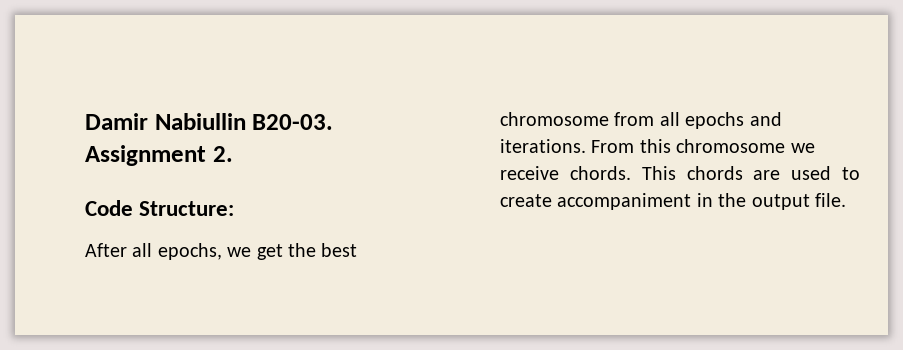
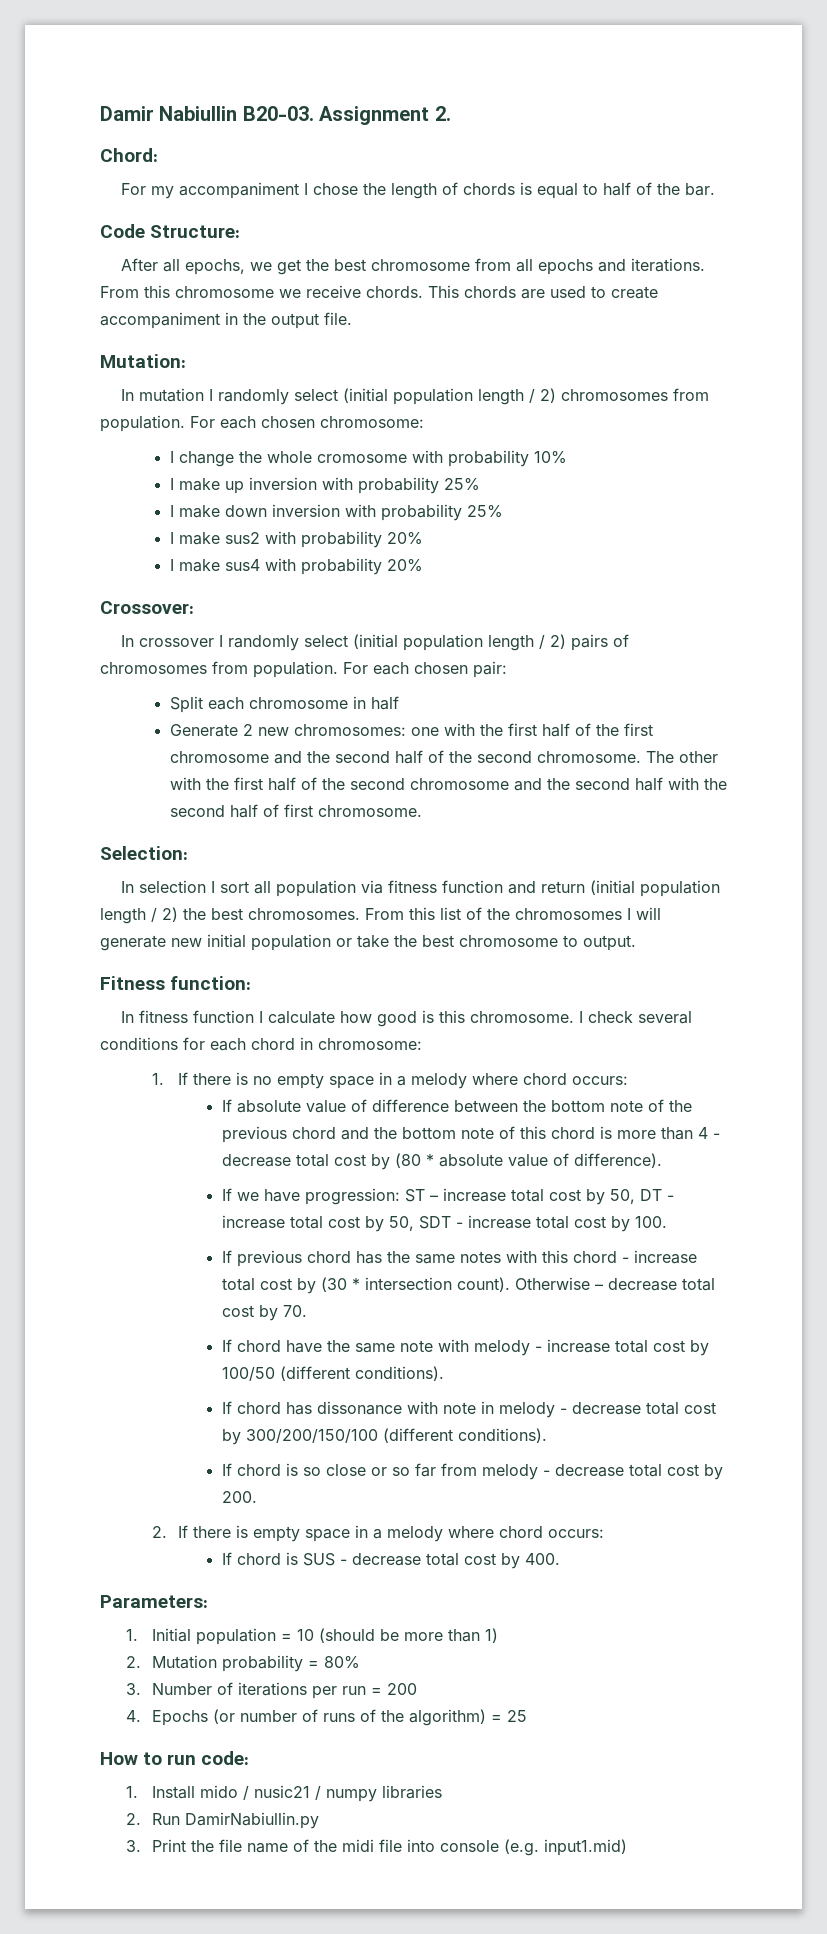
(233, 154) none -> [100,148,158,162] [121,182,716,199] // Chord: // For my accompaniment I chose the length of chords is equal to half of the bar.
(846, 200) none -> [100,354,186,368] [121,388,710,405] [100,415,424,432] [169,450,567,467] [169,477,480,494] [169,504,503,521] [169,531,423,548] [169,558,423,575] [100,601,194,614] [121,634,630,651] [100,661,507,678] [169,696,399,713] [169,723,653,737] [169,750,718,764] [169,777,727,791] [169,804,422,818] [100,846,188,860] [121,880,721,897] [100,907,661,924] [100,934,636,951] [100,976,252,990] [121,1010,693,1027] [100,1037,422,1051] [151,1072,628,1089] [221,1099,692,1113] [221,1126,720,1143] [221,1153,662,1170] [221,1188,674,1205] [221,1215,667,1232] [221,1250,697,1267] [221,1277,715,1294] [221,1305,307,1321] [221,1339,709,1356] [221,1366,444,1381] [221,1401,716,1418] [221,1428,547,1445] [221,1463,723,1480] [221,1491,257,1503] [151,1525,604,1542] [221,1552,560,1569] [100,1595,208,1608] [125,1628,498,1645] [125,1655,360,1672] [125,1682,417,1699] [125,1709,527,1726] [100,1751,250,1765] [125,1785,442,1802] [125,1812,319,1829] [125,1839,627,1856] // Mutation: // In mutation I randomly select (initial population length / 2) chromosomes from population. For each chosen chromosome: // I change the whole cromosome with probability 10% // I make up inversion with probability 25% // I make down inversion with probability 25% // I make sus2 with probability 20% // I make sus4 with probability 20% // Crossover: // In crossover I randomly select (initial population length / 2) pairs of chromosomes from population. For each chosen pair: // Split each chromosome in half // Generate 2 new chromosomes: one with the first half of the first chromosome and the second half of the second chromosome. The other with the first half of the second chromosome and the second half with the second half of first chromosome. // Selection: // In selection I sort all population via fitness function and return (initial population length / 2) the best chromosomes. From this list of the chromosomes I will generate new initial population or take the best chromosome to output. // Fitness function: // In fitness function I calculate how good is this chromosome. I check several conditions for each chord in chromosome: // 1. If there is no empty space in a melody where chord occurs: // If absolute value of difference between the bottom note of the previous chord and the bottom note of this chord is more than 4 - decrease total cost by (80 * absolute value of difference). // If we have progression: ST – increase total cost by 50, DT - increase total cost by 50, SDT - increase total cost by 100. // If previous chord has the same notes with this chord - increase total cost by (30 * intersection count). Otherwise – decrease total cost by 70. // If chord have the same note with melody - increase total cost by 100/50 (different conditions). // If chord has dissonance with note in melody - decrease total cost by 300/200/150/100 (different conditions). // If chord is so close or so far from melody - decrease total cost by 200. // 2. If there is empty space in a melody where chord occurs: // If chord is SUS - decrease total cost by 400. // Parameters: // 1. Initial population = 10 (should be more than 1) // 2. Mutation probability = 80% // 3. Number of iterations per run = 200 // 4. Epochs (or number of runs of the algorithm) = 25 // How to run code: // 1. Install mido / nusic21 / numpy libraries // 2. Run DamirNabiullin.py // 3. Print the file name of the midi file into console (e.g. input1.mid)

